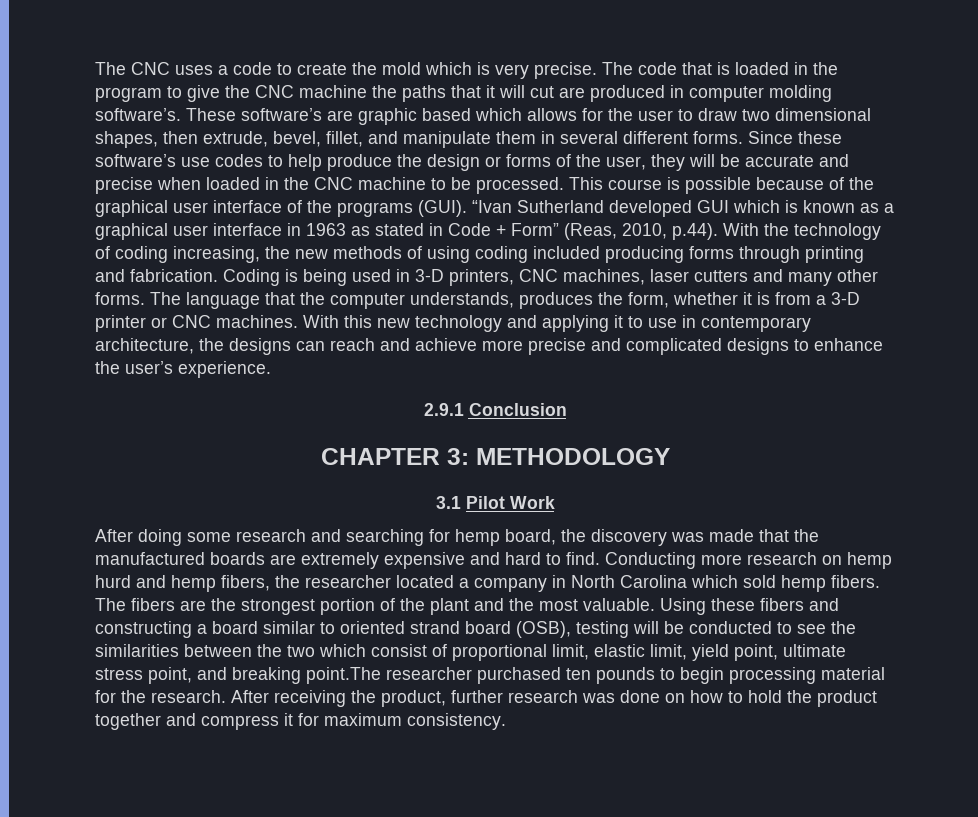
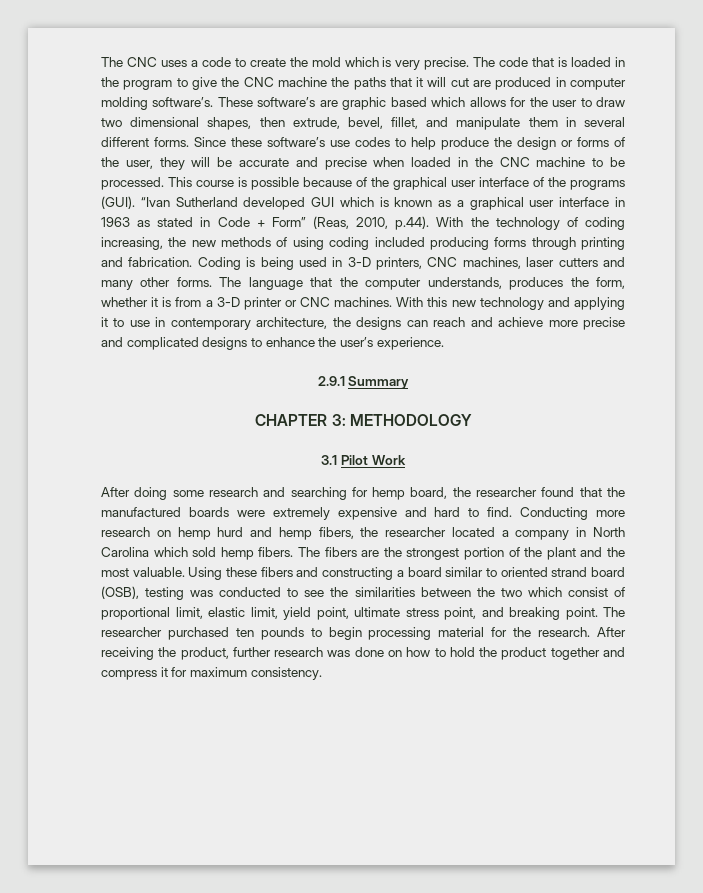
[468,403,567,416] Conclusion -> [348,376,410,389] Summary
[591,529,754,546] discovery was made -> [476,487,575,497] researcher found
[270,554,296,565] are -> [236,510,265,517] were
[633,621,684,634] will be -> [190,590,214,597] was
[306,667,381,684] point.The -> [565,607,625,620] point. The

